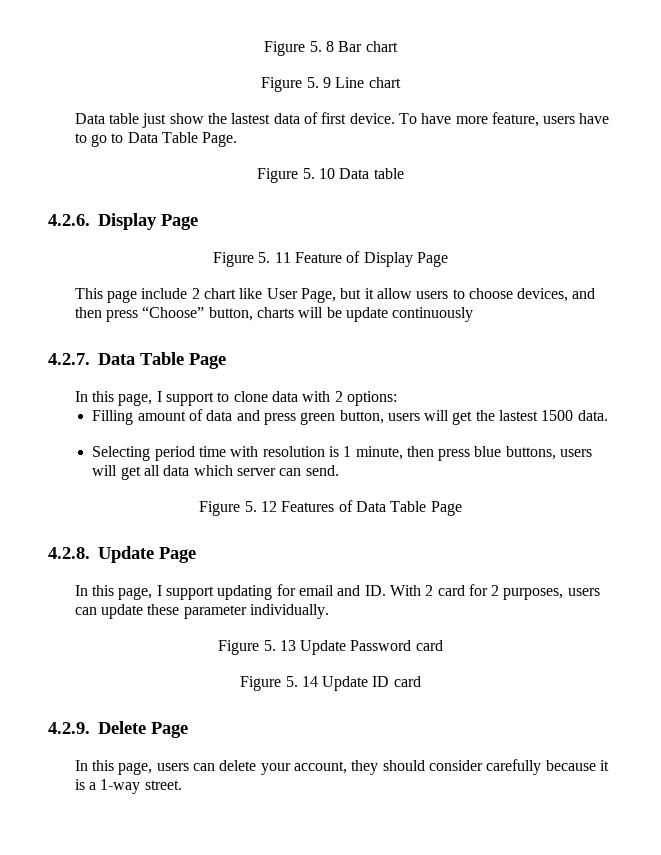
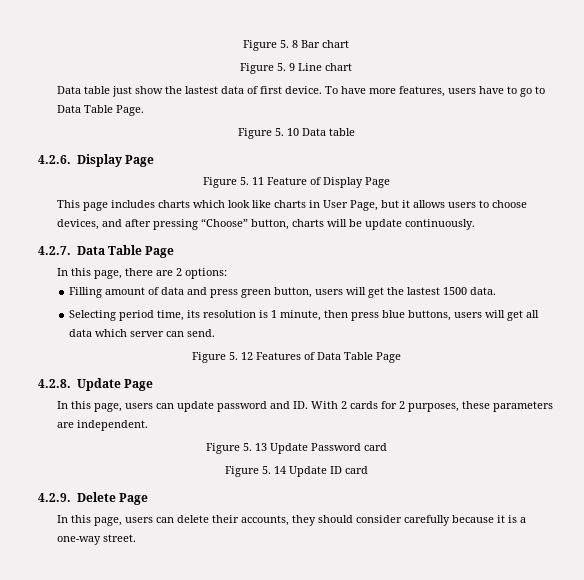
[491,112,539,127] feature, -> [399,86,446,97] features,
[141,288,263,299] include 2 chart like -> [111,200,321,208] includes charts which look like charts in
[376,288,412,299] allow -> [413,200,446,208] allows
[74,307,139,322] then press -> [125,219,199,230] after pressing
[392,307,474,322] continuously -> [405,219,476,230] continuously.
[156,391,331,406] I support to clone data with -> [125,268,174,276] there are
[198,446,259,457] time with -> [157,310,201,321] time, its
[156,584,334,600] I support updating for email -> [125,401,268,412] users can update password
[437,585,465,596] card -> [350,401,379,409] cards
[567,588,600,596] [74,604,329,619] users can update these parameter individually. -> [462,401,554,412] [57,420,149,431] these parameters are independent.
[260,761,347,775] your account, -> [212,515,290,526] their accounts,
[100,779,141,794] 1-way -> [57,536,102,545] one-way

